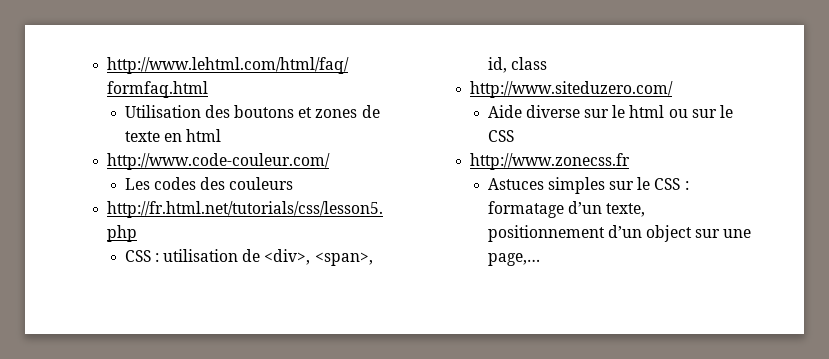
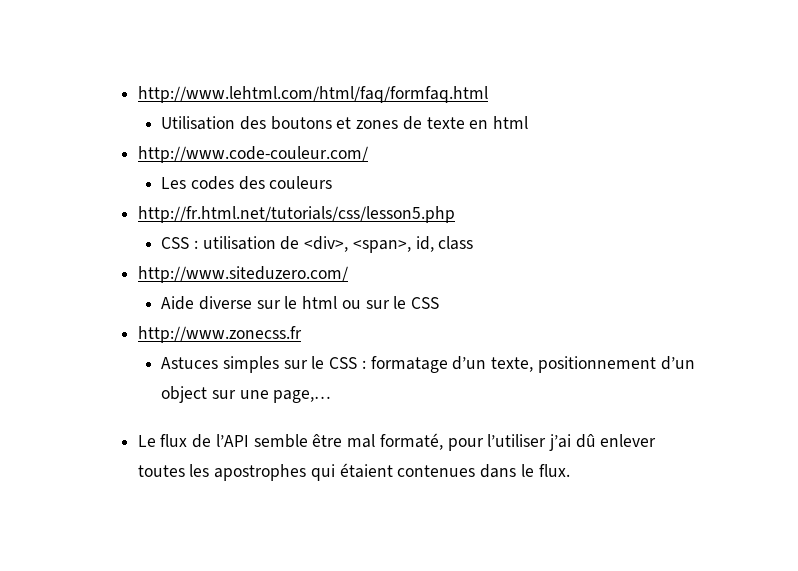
(540, 259) none -> [137,433,657,451] [137,463,570,481] // Le flux de l’API semble être mal formaté, pour l’utiliser j’ai dû enlever toutes les apostrophes qui étaient contenues dans le flux.

